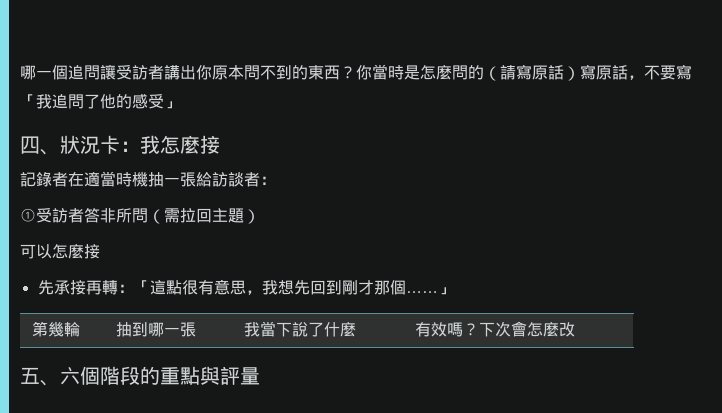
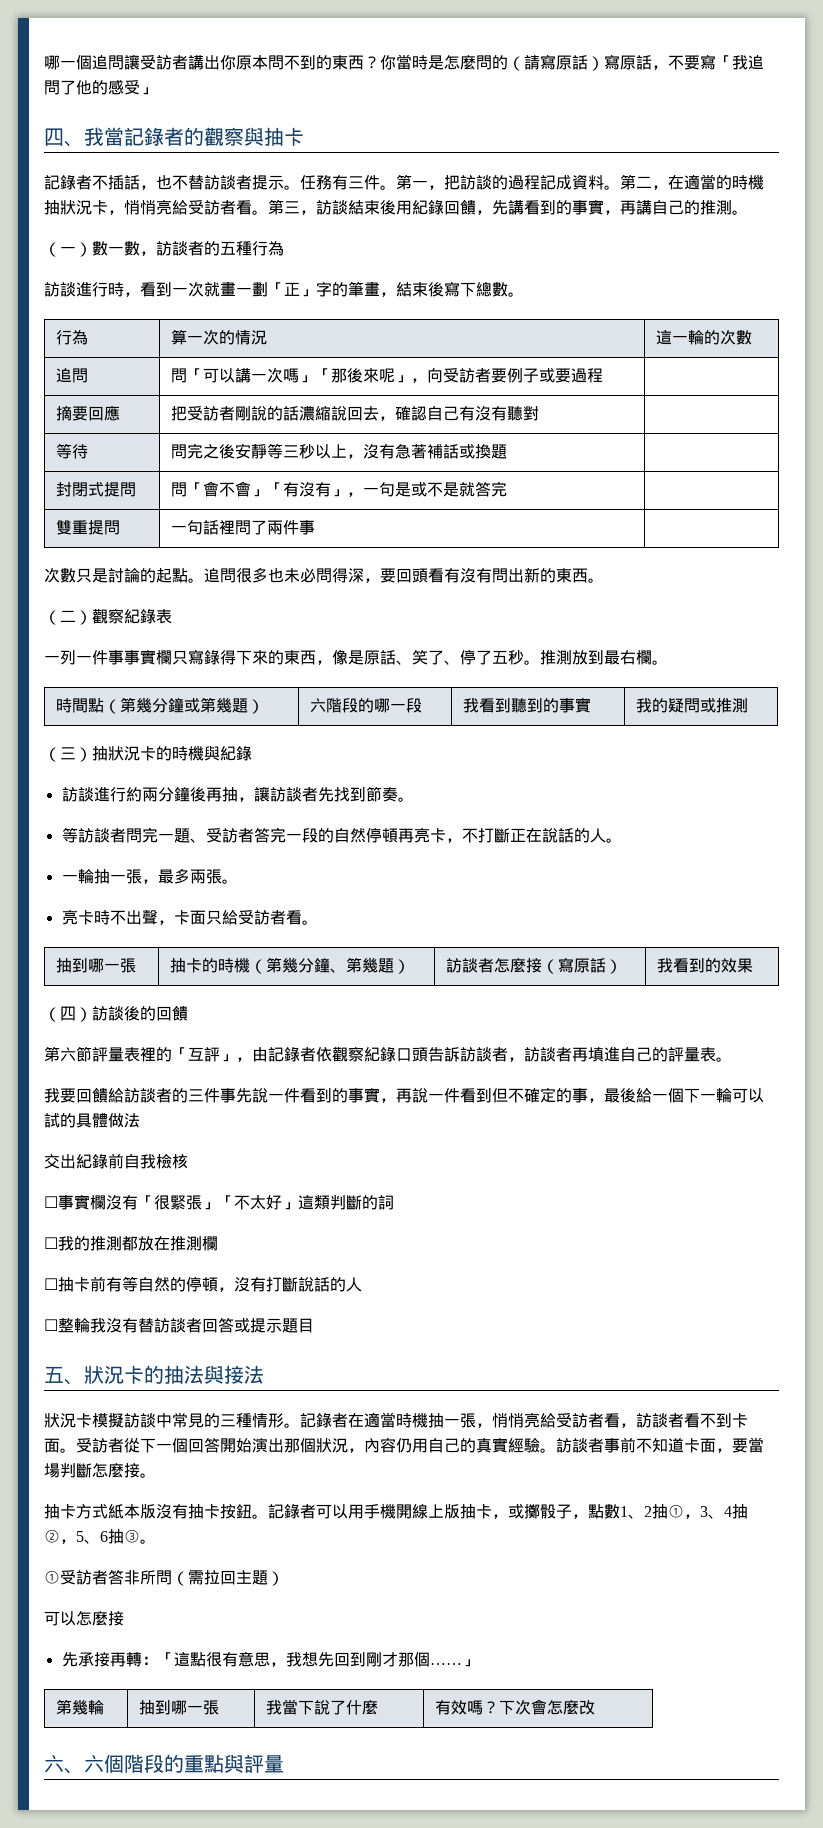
[60,135,220,154] 狀況卡：我怎麼接 // -> [84,127,304,146] [44,174,764,190] [44,199,748,215] [44,241,284,257] [44,281,524,297] [55,330,88,345] [170,329,267,345] [655,329,752,345] [55,368,88,383] [170,367,603,383] [55,405,120,421] [170,406,539,421] [55,443,88,459] [170,443,507,459] [55,482,136,497] [170,481,507,497] [55,520,120,535] [170,520,315,535] [44,567,604,583] [44,608,172,625] [44,649,668,665] [55,697,264,714] [309,698,422,713] [462,697,591,713] [635,698,748,713] [44,745,252,762] [61,786,414,802] [61,827,622,843] [61,868,238,884] [61,909,318,925] [55,958,136,973] [169,957,410,974] [445,957,622,974] [656,958,753,973] [44,1005,188,1022] [44,1046,732,1062] [44,1087,764,1103] [44,1113,140,1128] [44,1153,188,1169] [44,1194,394,1210] [44,1236,218,1251] [44,1276,362,1292] [44,1317,314,1333] [44,1365,264,1385] [44,1413,300,1428] 我當記錄者的觀察與抽卡 // 記錄者不插話，也不替訪談者提示。任務有三件。第一，把訪談的過程記成資料。第二，在適當的時機抽狀況卡，悄悄亮給受訪者看。第三，訪談結束後用紀錄回饋，先講看到的事實，再講自己的推測。 // （一）數一數，訪談者的五種行為 // 訪談進行時，看到一次就畫一劃「正」字的筆畫，結束後寫下總數。 // 行為 | 算一次的情況 | 這一輪的次數 // 追問 | 問「可以講一次嗎」「那後來呢」，向受訪者要例子或要過程 | // 摘要回應 | 把受訪者剛說的話濃縮說回去，確認自己有沒有聽對 | // 等待 | 問完之後安靜等三秒以上，沒有急著補話或換題 | // 封閉式提問 | 問「會不會」「有沒有」，一句是或不是就答完 | // 雙重提問 | 一句話裡問了兩件事 | // 次數只是討論的起點。追問很多也未必問得深，要回頭看有沒有問出新的東西。 // （二）觀察紀錄表 // 一列一件事事實欄只寫錄得下來的東西，像是原話、笑了、停了五秒。推測放到最右欄。 // 時間點（第幾分鐘或第幾題） | 六階段的哪一段 | 我看到聽到的事實 | 我的疑問或推測 // （三）抽狀況卡的時機與紀錄 // 訪談進行約兩分鐘後再抽，讓訪談者先找到節奏。 // 等訪談者問完一題、受訪者答完一段的自然停頓再亮卡，不打斷正在說話的人。 // 一輪抽一張，最多兩張。 // 亮卡時不出聲，卡面只給受訪者看。 // 抽到哪一張 | 抽卡的時機（第幾分鐘、第幾題） | 訪談者怎麼接（寫原話） | 我看到的效果 // （四）訪談後的回饋 // 第六節評量表裡的「互評」，由記錄者依觀察紀錄口頭告訴訪談者，訪談者再填進自己的評量表。 // 我要回饋給訪談者的三件事先說一件看到的事實，再說一件看到但不確定的事，最後給一個下一輪可以試的具體做法 // 交出紀錄前自我檢核 // ☐事實欄沒有「很緊張」「不太好」這類判斷的詞 // ☐我的推測都放在推測欄 // ☐抽卡前有等自然的停頓，沒有打斷說話的人 // ☐整輪我沒有替訪談者回答或提示題目 // 五、狀況卡的抽法與接法 // 狀況卡模擬訪談中常見的三種情形。
[196,171,276,187] 給訪談者： -> [476,1412,748,1428] [44,1437,764,1453] [44,1463,156,1478] [44,1503,748,1519] [44,1529,156,1544] ，悄悄亮給受訪者看，訪談者看不到卡面。受訪者從下一個回答開始演出那個狀況，內容仍用自己的真實經驗。訪談者事前不知道卡面，要當場判斷怎麼接。 // 抽卡方式紙本版沒有抽卡按鈕。記錄者可以用手機開線上版抽卡，或擲骰子，點數1、2抽①，3、4抽②，5、6抽③。
[20,367,40,384] 五 -> [44,1755,64,1773] 六

